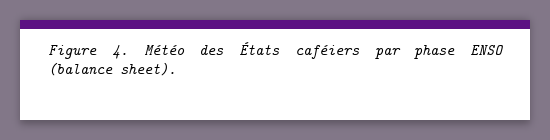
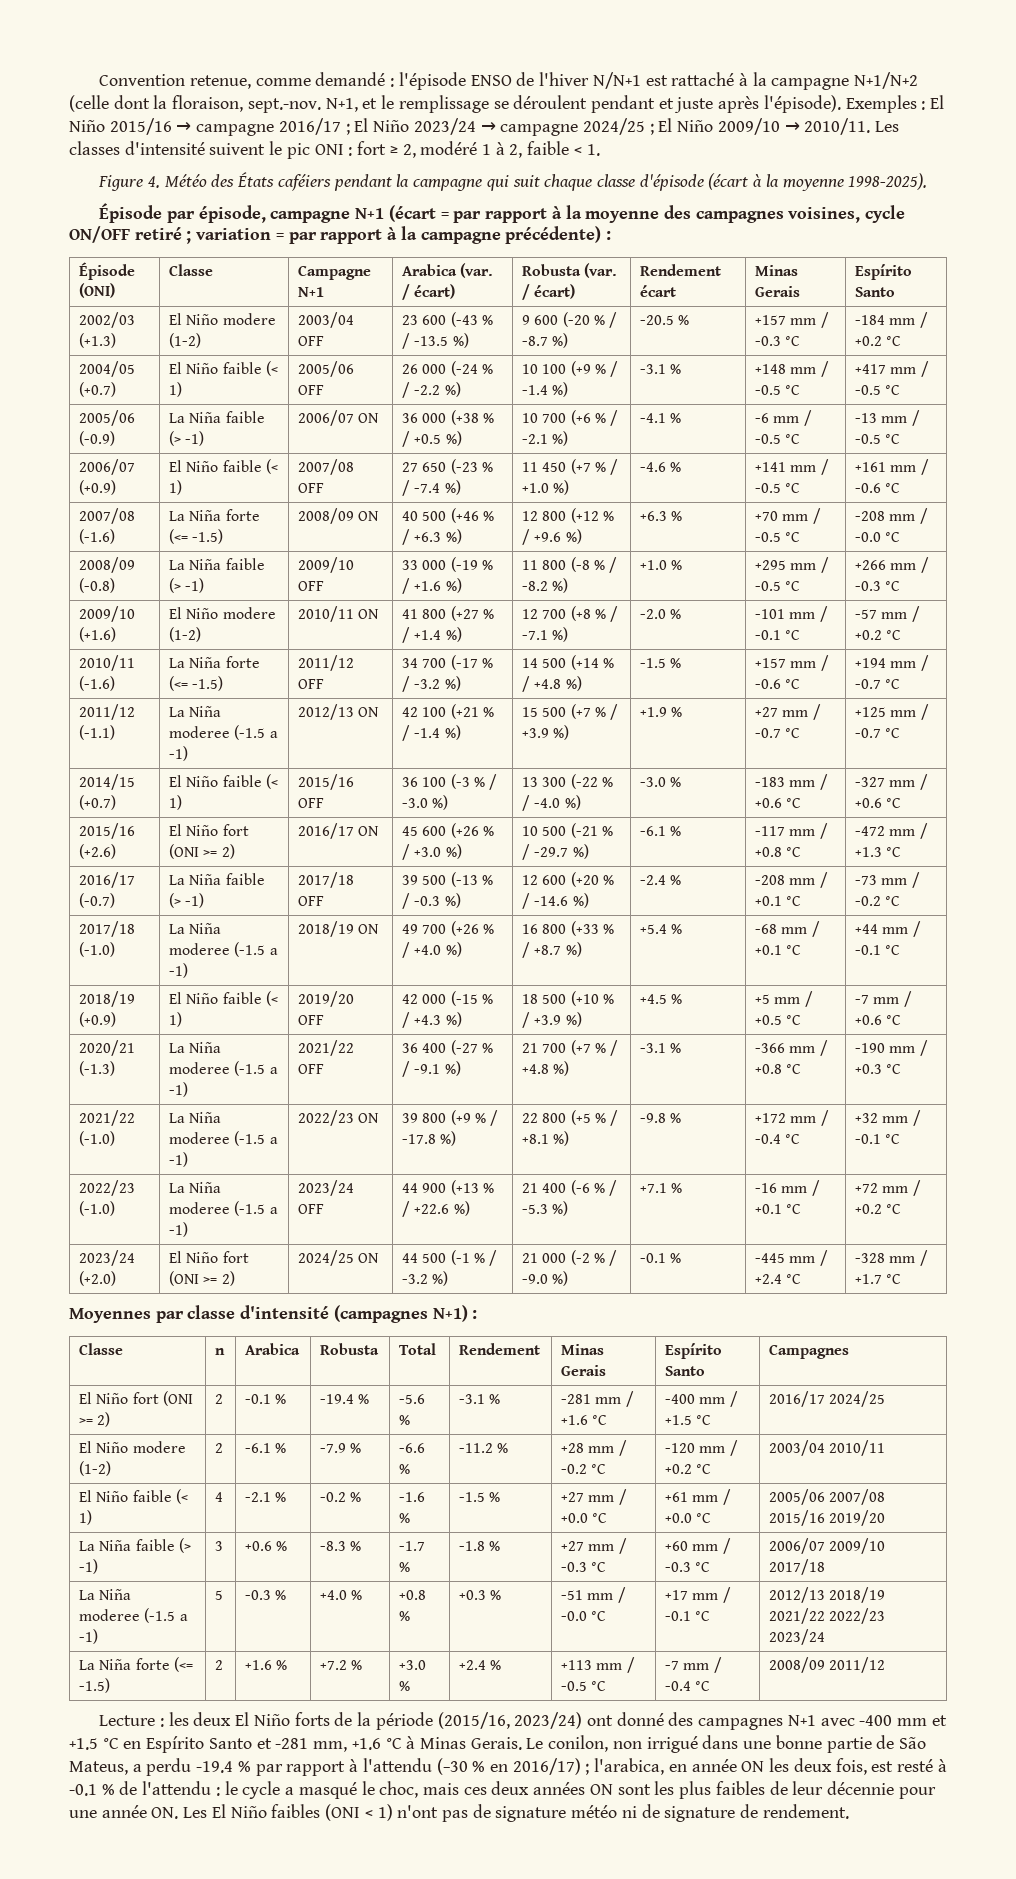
(48, 52) none -> [99,72,919,90] [69,95,945,113] [69,118,900,136] [69,141,600,159] Convention retenue, comme demandé : l'épisode ENSO de l'hiver N/N+1 est rattaché à la campagne N+1/N+2 (celle dont la floraison, sept.-nov. N+1, et le remplissage se déroulent pendant et juste après l'épisode). Exemples : El Niño 2015/16 → campagne 2016/17 ; El Niño 2023/24 → campagne 2024/25 ; El Niño 2009/10 → 2010/11. Les classes d'intensité suivent le pic ONI : fort ≥ 2, modéré 1 à 2, faible < 1. //
[374,45,503,59] [48,62,176,76] par phase ENSO (balance sheet). -> [333,173,928,191] [99,203,906,223] [69,226,611,244] [79,262,136,280] [79,283,116,298] [169,264,214,276] [298,265,372,280] [298,287,325,297] [402,263,494,278] [402,284,456,300] [522,263,618,278] [522,284,576,300] [640,264,722,276] [640,285,677,297] [755,265,799,276] [755,286,801,297] [855,264,913,280] [855,287,896,297] [79,312,136,328] [79,333,117,348] [169,313,276,325] [169,333,202,348] [298,312,355,328] [298,336,325,346] [402,312,493,327] [402,333,469,349] [522,312,618,328] [522,333,569,348] [640,315,690,325] [755,312,829,328] [755,336,801,346] [855,312,928,328] [855,336,902,346] [79,361,136,377] [79,382,117,397] [169,361,278,376] [169,382,183,397] [298,361,355,377] [298,385,325,395] [402,361,493,376] [402,382,461,398] [522,361,619,377] [522,382,569,397] [640,364,682,374] [755,361,829,377] [755,385,801,395] [855,361,929,377] [855,385,901,395] [79,410,136,426] [79,431,116,446] [169,411,265,423] [169,431,205,446] [298,410,380,426] [402,410,494,425] [402,431,462,447] [522,410,619,426] [522,431,569,446] [640,413,682,423] [755,410,812,426] [755,434,801,444] [855,410,920,426] [855,434,901,444] [79,459,136,475] [79,480,117,495] [169,459,278,474] [169,480,183,495] [298,459,355,475] [298,483,325,493] [402,459,493,474] [402,480,461,496] [522,459,619,475] [522,480,570,495] [640,462,682,472] [755,459,829,475] [755,483,801,493] [855,459,929,475] [855,483,901,493] [79,508,136,524] [79,529,116,544] [169,509,260,521] [169,529,224,544] [298,508,380,524] [402,508,494,523] [402,529,462,545] [522,508,614,523] [522,529,582,545] [640,511,683,521] [755,508,821,524] [755,532,801,542] [855,508,928,524] [855,532,901,542] [79,557,136,573] [79,578,116,593] [169,558,265,570] [169,578,205,593] [298,557,355,573] [298,581,325,591] [402,557,493,572] [402,578,462,594] [522,557,618,573] [522,578,569,593] [640,560,683,570] [755,557,829,573] [755,581,801,591] [855,557,929,573] [855,581,901,591] [79,606,136,622] [79,627,117,642] [169,607,276,619] [169,627,202,642] [298,606,380,622] [402,606,494,621] [402,627,462,643] [522,606,619,622] [522,627,569,642] [640,609,682,619] [755,606,828,622] [755,630,801,640] [855,606,920,622] [855,630,902,640] [79,655,136,671] [79,676,116,691] [169,656,260,668] [169,676,224,691] [298,655,355,671] [298,679,325,689] [402,655,493,670] [402,676,461,692] [522,655,614,670] [522,676,582,692] [640,658,682,668] [755,655,829,671] [755,679,801,689] [855,655,929,671] [855,679,901,689] [79,704,136,720] [79,725,116,740] [169,706,222,717] [169,725,278,740] [169,746,189,761] [298,704,380,720] [402,704,494,719] [402,725,461,741] [522,704,619,720] [522,725,570,740] [640,707,683,717] [755,704,821,720] [755,728,801,738] [855,704,929,720] [855,728,901,738] [79,774,136,790] [79,795,117,810] [169,774,278,789] [169,795,183,810] [298,774,355,790] [298,798,325,808] [402,774,498,790] [402,795,449,810] [522,774,613,789] [522,795,581,811] [640,777,682,787] [755,774,828,790] [755,798,802,808] [855,774,928,790] [855,798,902,808] [79,823,136,839] [79,844,117,859] [169,824,249,836] [169,844,235,859] [298,823,380,839] [402,823,494,838] [402,844,462,860] [522,823,613,838] [522,844,589,860] [640,826,682,836] [755,823,828,839] [755,847,802,857] [855,823,928,839] [855,847,902,857] [79,872,136,888] [79,893,116,908] [169,873,265,885] [169,893,205,908] [298,872,355,888] [298,896,325,906] [402,872,493,887] [402,893,461,909] [522,872,614,887] [522,893,589,909] [640,875,682,885] [755,872,828,888] [755,896,802,906] [855,872,920,888] [855,896,901,906] [79,921,136,937] [79,942,116,957] [169,923,222,934] [169,942,278,957] [169,963,189,978] [298,921,380,937] [402,921,494,936] [402,942,462,958] [522,921,614,936] [522,942,582,958] [640,924,683,934] [755,921,820,937] [755,945,802,955] [855,921,921,937] [855,945,901,955] [79,991,136,1007] [79,1012,117,1027] [169,991,278,1006] [169,1012,183,1027] [298,991,355,1007] [298,1015,325,1025] [402,991,493,1006] [402,1012,462,1028] [522,991,614,1006] [522,1012,582,1028] [640,994,683,1004] [755,991,813,1007] [755,1015,802,1025] [855,991,912,1007] [855,1015,902,1025] [79,1040,136,1056] [79,1061,116,1076] [169,1042,222,1053] [169,1061,278,1076] [169,1082,189,1097] [298,1040,355,1056] [298,1064,325,1074] [402,1040,493,1055] [402,1061,461,1077] [522,1040,619,1056] [522,1061,570,1076] [640,1043,682,1053] [755,1040,828,1056] [755,1064,802,1074] [855,1040,928,1056] [855,1064,902,1074] [79,1110,136,1126] [79,1131,116,1146] [169,1112,222,1123] [169,1131,278,1146] [169,1152,189,1167] [298,1110,380,1126] [402,1110,499,1126] [402,1131,457,1146] [522,1110,619,1126] [522,1131,570,1146] [640,1113,682,1123] [755,1110,829,1126] [755,1134,801,1144] [855,1110,921,1126] [855,1134,901,1144] [79,1180,136,1196] [79,1201,116,1216] [169,1182,222,1193] [169,1201,278,1216] [169,1222,189,1237] [298,1180,355,1196] [298,1204,325,1214] [402,1180,494,1195] [402,1201,470,1217] [522,1180,618,1196] [522,1201,569,1216] [640,1183,683,1193] [755,1180,820,1196] [755,1204,802,1214] [855,1180,921,1196] [855,1204,902,1214] [79,1250,136,1266] [79,1271,117,1286] [169,1251,249,1263] [169,1271,235,1286] [298,1250,380,1266] [402,1250,498,1266] [402,1271,449,1286] [522,1250,618,1266] [522,1271,569,1286] [640,1253,682,1263] [755,1250,828,1266] [755,1274,802,1284] [855,1250,928,1266] [855,1274,902,1284] [69,1305,478,1323] [79,1343,124,1355] [215,1348,226,1355] [245,1343,301,1355] [320,1343,380,1355] [399,1343,437,1355] [459,1343,541,1355] [561,1344,605,1355] [561,1365,607,1376] [665,1343,723,1359] [665,1366,706,1376] [769,1344,850,1359] [79,1391,193,1406] [79,1412,111,1427] [215,1394,224,1404] [245,1394,287,1404] [320,1394,370,1404] [399,1394,426,1404] [399,1415,411,1425] [459,1394,501,1404] [561,1391,634,1407] [561,1415,608,1425] [665,1391,738,1407] [665,1415,712,1425] [769,1391,886,1407] [79,1441,186,1453] [79,1461,112,1476] [215,1443,224,1453] [245,1443,287,1453] [320,1443,362,1453] [399,1443,426,1453] [399,1464,411,1474] [459,1443,509,1453] [561,1440,627,1456] [561,1464,607,1474] [665,1440,738,1456] [665,1464,712,1474] [769,1440,886,1456] [79,1489,188,1504] [79,1510,93,1525] [215,1492,224,1502] [245,1492,287,1502] [320,1492,362,1502] [399,1492,426,1502] [399,1513,411,1523] [459,1492,501,1502] [561,1489,627,1505] [561,1513,608,1523] [665,1489,731,1505] [665,1513,712,1523] [769,1489,886,1505] [769,1510,886,1526] [79,1538,191,1553] [79,1559,99,1574] [215,1541,224,1551] [245,1541,288,1551] [320,1541,362,1551] [399,1541,426,1551] [399,1562,411,1572] [459,1541,501,1551] [561,1538,627,1554] [561,1562,607,1572] [665,1538,731,1554] [665,1562,711,1572] [769,1538,886,1554] [769,1559,826,1575] [79,1589,132,1600] [79,1608,188,1623] [79,1629,99,1644] [215,1590,224,1600] [245,1590,287,1600] [320,1590,363,1600] [399,1590,427,1600] [399,1611,411,1621] [459,1590,502,1600] [561,1587,626,1603] [561,1611,607,1621] [665,1587,731,1603] [665,1611,711,1621] [769,1587,886,1603] [769,1608,886,1624] [769,1629,826,1645] [79,1657,193,1672] [79,1678,111,1693] [215,1660,224,1670] [245,1660,288,1670] [320,1660,363,1670] [399,1660,427,1670] [399,1681,411,1691] [459,1660,502,1670] [561,1657,635,1673] [561,1681,607,1691] [665,1657,722,1673] [665,1681,711,1691] [769,1657,886,1673] [99,1712,947,1730] [69,1735,926,1753] [69,1758,947,1776] [69,1781,936,1799] [69,1804,849,1822] pendant la campagne qui suit chaque classe d'épisode (écart à la moyenne 1998-2025). // Épisode par épisode, campagne N+1 (écart = par rapport à la moyenne des campagnes voisines, cycle ON/OFF retiré ; variation = par rapport à la campagne précédente) : // Épisode (ONI) | Classe | Campagne N+1 | Arabica (var. / écart) | Robusta (var. / écart) | Rendement écart | Minas Gerais | Espírito Santo // 2002/03 (+1.3) | El Niño modere (1-2) | 2003/04 OFF | 23 600 (-43 % / -13.5 %) | 9 600 (-20 % / -8.7 %) | -20.5 % | +157 mm / -0.3 °C | -184 mm / +0.2 °C // 2004/05 (+0.7) | El Niño faible (< 1) | 2005/06 OFF | 26 000 (-24 % / -2.2 %) | 10 100 (+9 % / -1.4 %) | -3.1 % | +148 mm / -0.5 °C | +417 mm / -0.5 °C // 2005/06 (-0.9) | La Niña faible (> -1) | 2006/07 ON | 36 000 (+38 % / +0.5 %) | 10 700 (+6 % / -2.1 %) | -4.1 % | -6 mm / -0.5 °C | -13 mm / -0.5 °C // 2006/07 (+0.9) | El Niño faible (< 1) | 2007/08 OFF | 27 650 (-23 % / -7.4 %) | 11 450 (+7 % / +1.0 %) | -4.6 % | +141 mm / -0.5 °C | +161 mm / -0.6 °C // 2007/08 (-1.6) | La Niña forte (<= -1.5) | 2008/09 ON | 40 500 (+46 % / +6.3 %) | 12 800 (+12 % / +9.6 %) | +6.3 % | +70 mm / -0.5 °C | -208 mm / -0.0 °C // 2008/09 (-0.8) | La Niña faible (> -1) | 2009/10 OFF | 33 000 (-19 % / +1.6 %) | 11 800 (-8 % / -8.2 %) | +1.0 % | +295 mm / -0.5 °C | +266 mm / -0.3 °C // 2009/10 (+1.6) | El Niño modere (1-2) | 2010/11 ON | 41 800 (+27 % / +1.4 %) | 12 700 (+8 % / -7.1 %) | -2.0 % | -101 mm / -0.1 °C | -57 mm / +0.2 °C // 2010/11 (-1.6) | La Niña forte (<= -1.5) | 2011/12 OFF | 34 700 (-17 % / -3.2 %) | 14 500 (+14 % / +4.8 %) | -1.5 % | +157 mm / -0.6 °C | +194 mm / -0.7 °C // 2011/12 (-1.1) | La Niña moderee (-1.5 a -1) | 2012/13 ON | 42 100 (+21 % / -1.4 %) | 15 500 (+7 % / +3.9 %) | +1.9 % | +27 mm / -0.7 °C | +125 mm / -0.7 °C // 2014/15 (+0.7) | El Niño faible (< 1) | 2015/16 OFF | 36 100 (-3 % / -3.0 %) | 13 300 (-22 % / -4.0 %) | -3.0 % | -183 mm / +0.6 °C | -327 mm / +0.6 °C // 2015/16 (+2.6) | El Niño fort (ONI >= 2) | 2016/17 ON | 45 600 (+26 % / +3.0 %) | 10 500 (-21 % / -29.7 %) | -6.1 % | -117 mm / +0.8 °C | -472 mm / +1.3 °C // 2016/17 (-0.7) | La Niña faible (> -1) | 2017/18 OFF | 39 500 (-13 % / -0.3 %) | 12 600 (+20 % / -14.6 %) | -2.4 % | -208 mm / +0.1 °C | -73 mm / -0.2 °C // 2017/18 (-1.0) | La Niña moderee (-1.5 a -1) | 2018/19 ON | 49 700 (+26 % / +4.0 %) | 16 800 (+33 % / +8.7 %) | +5.4 % | -68 mm / +0.1 °C | +44 mm / -0.1 °C // 2018/19 (+0.9) | El Niño faible (< 1) | 2019/20 OFF | 42 000 (-15 % / +4.3 %) | 18 500 (+10 % / +3.9 %) | +4.5 % | +5 mm / +0.5 °C | -7 mm / +0.6 °C // 2020/21 (-1.3) | La Niña moderee (-1.5 a -1) | 2021/22 OFF | 36 400 (-27 % / -9.1 %) | 21 700 (+7 % / +4.8 %) | -3.1 % | -366 mm / +0.8 °C | -190 mm / +0.3 °C // 2021/22 (-1.0) | La Niña moderee (-1.5 a -1) | 2022/23 ON | 39 800 (+9 % / -17.8 %) | 22 800 (+5 % / +8.1 %) | -9.8 % | +172 mm / -0.4 °C | +32 mm / -0.1 °C // 2022/23 (-1.0) | La Niña moderee (-1.5 a -1) | 2023/24 OFF | 44 900 (+13 % / +22.6 %) | 21 400 (-6 % / -5.3 %) | +7.1 % | -16 mm / +0.1 °C | +72 mm / +0.2 °C // 2023/24 (+2.0) | El Niño fort (ONI >= 2) | 2024/25 ON | 44 500 (-1 % / -3.2 %) | 21 000 (-2 % / -9.0 %) | -0.1 % | -445 mm / +2.4 °C | -328 mm / +1.7 °C // Moyennes par classe d'intensité (campagnes N+1) : // Classe | n | Arabica | Robusta | Total | Rendement | Minas Gerais | Espírito Santo | Campagnes // El Niño fort (ONI >= 2) | 2 | -0.1 % | -19.4 % | -5.6 % | -3.1 % | -281 mm / +1.6 °C | -400 mm / +1.5 °C | 2016/17 2024/25 // El Niño modere (1-2) | 2 | -6.1 % | -7.9 % | -6.6 % | -11.2 % | +28 mm / -0.2 °C | -120 mm / +0.2 °C | 2003/04 2010/11 // El Niño faible (< 1) | 4 | -2.1 % | -0.2 % | -1.6 % | -1.5 % | +27 mm / +0.0 °C | +61 mm / +0.0 °C | 2005/06 2007/08 2015/16 2019/20 // La Niña faible (> -1) | 3 | +0.6 % | -8.3 % | -1.7 % | -1.8 % | +27 mm / -0.3 °C | +60 mm / -0.3 °C | 2006/07 2009/10 2017/18 // La Niña moderee (-1.5 a -1) | 5 | -0.3 % | +4.0 % | +0.8 % | +0.3 % | -51 mm / -0.0 °C | +17 mm / -0.1 °C | 2012/13 2018/19 2021/22 2022/23 2023/24 // La Niña forte (<= -1.5) | 2 | +1.6 % | +7.2 % | +3.0 % | +2.4 % | +113 mm / -0.5 °C | -7 mm / -0.4 °C | 2008/09 2011/12 // Lecture : les deux El Niño forts de la période (2015/16, 2023/24) ont donné des campagnes N+1 avec -400 mm et +1.5 °C en Espírito Santo et -281 mm, +1.6 °C à Minas Gerais. Le conilon, non irrigué dans une bonne partie de São Mateus, a perdu -19.4 % par rapport à l'attendu (−30 % en 2016/17) ; l'arabica, en année ON les deux fois, est resté à -0.1 % de l'attendu : le cycle a masqué le choc, mais ces deux années ON sont les plus faibles de leur décennie pour une année ON. Les El Niño faibles (ONI < 1) n'ont pas de signature météo ni de signature de rendement.

